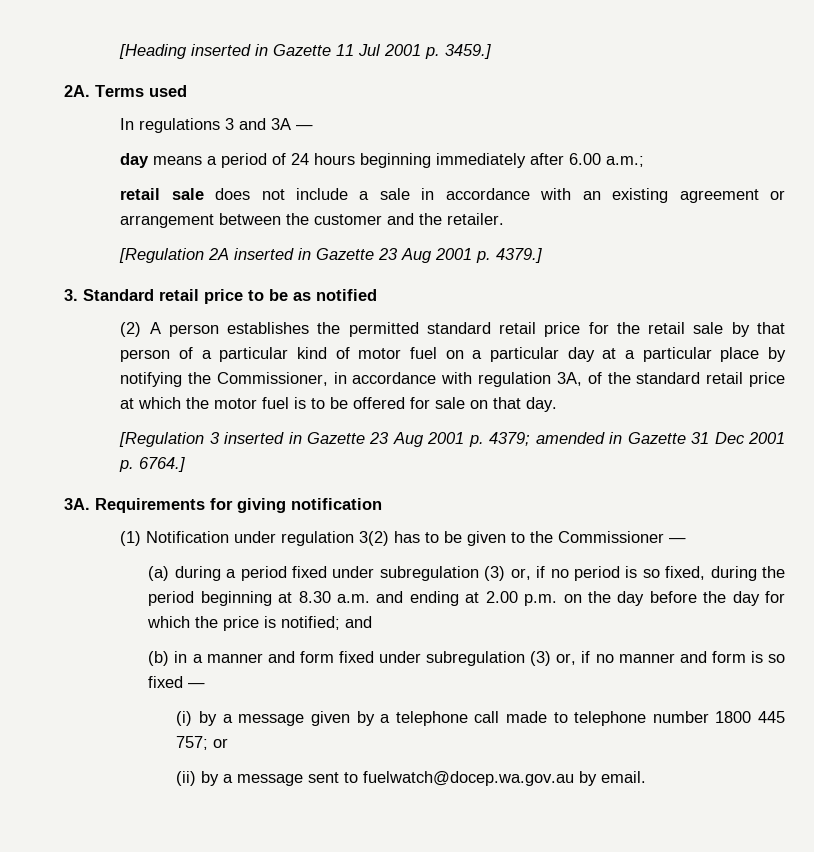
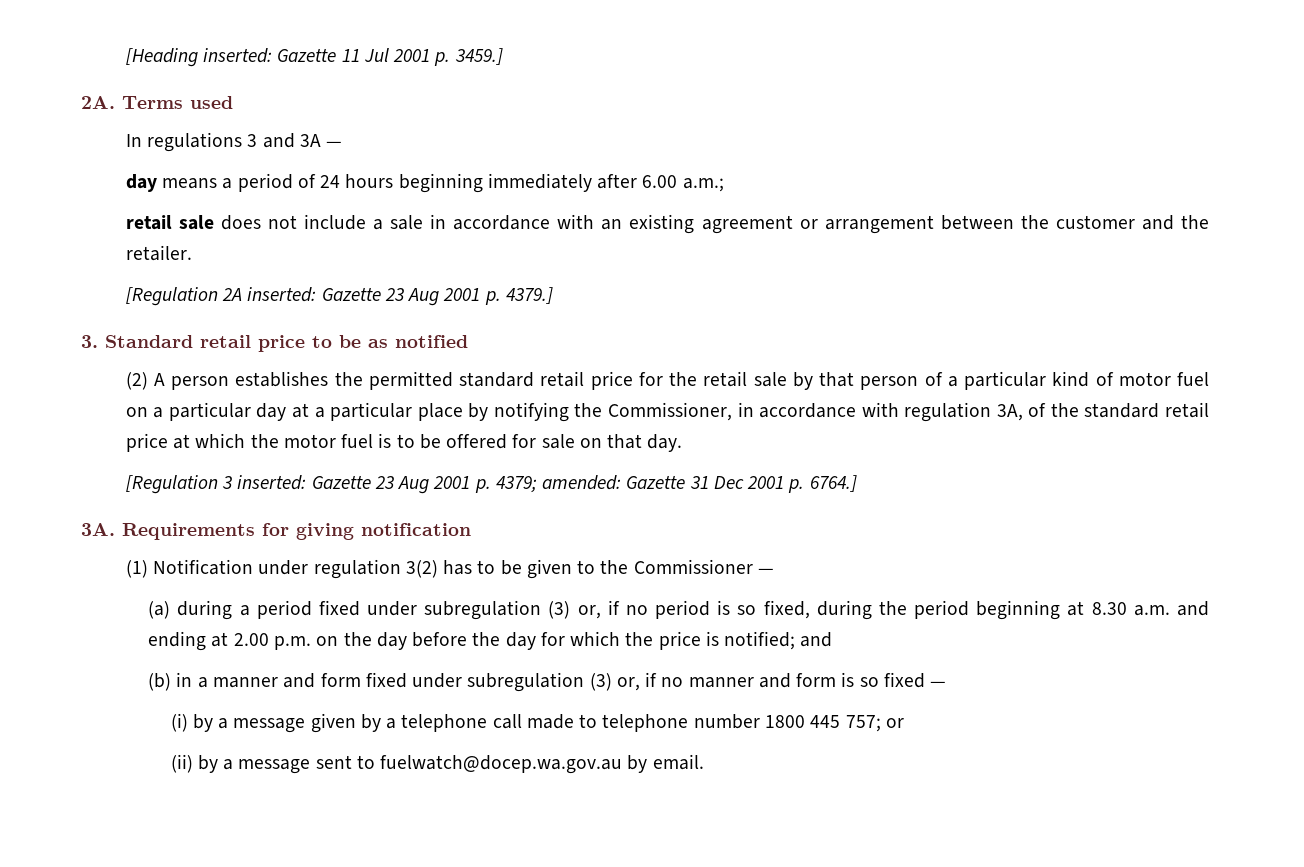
[191,44,269,56] inserted in -> [203,48,273,63] inserted:
[234,248,312,260] inserted in -> [247,287,317,302] inserted:
[224,432,302,444] inserted in -> [237,475,307,490] inserted:
[535,432,623,444] amended in -> [542,475,622,490] amended:

